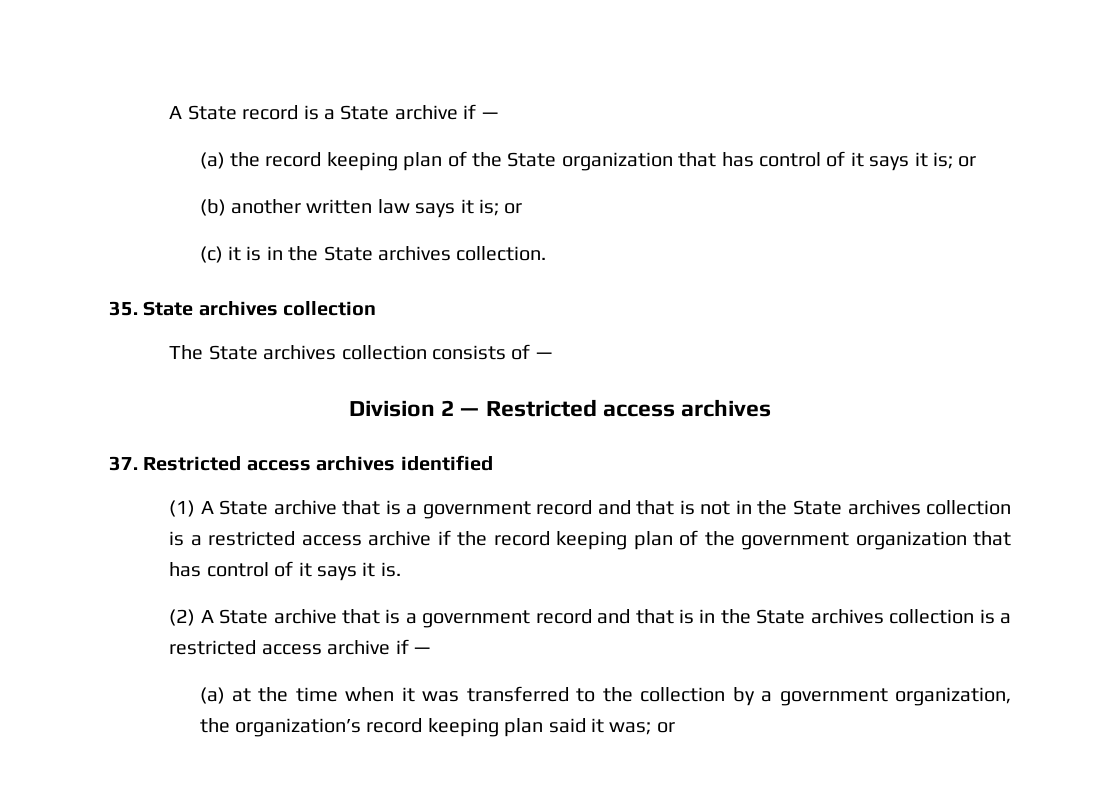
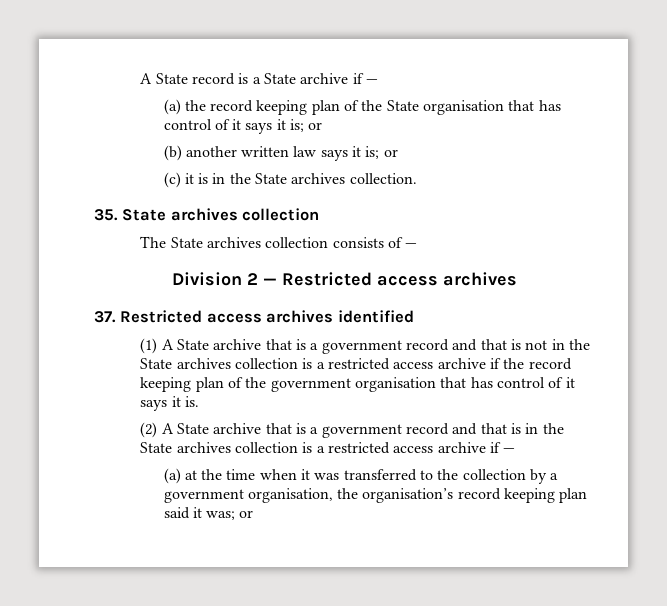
[561,152,673,171] organization -> [423,100,505,115] organisation
[855,531,967,550] organization -> [354,377,436,392] organisation
[894,687,1011,706] [199,718,361,737] organization, the organization’s -> [247,488,454,503] organisation, the organisation’s

